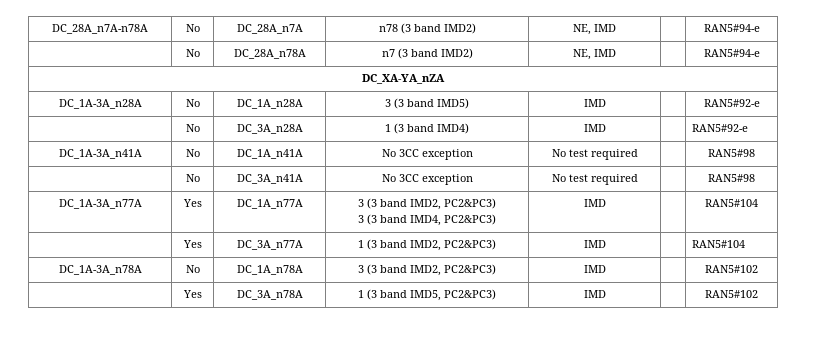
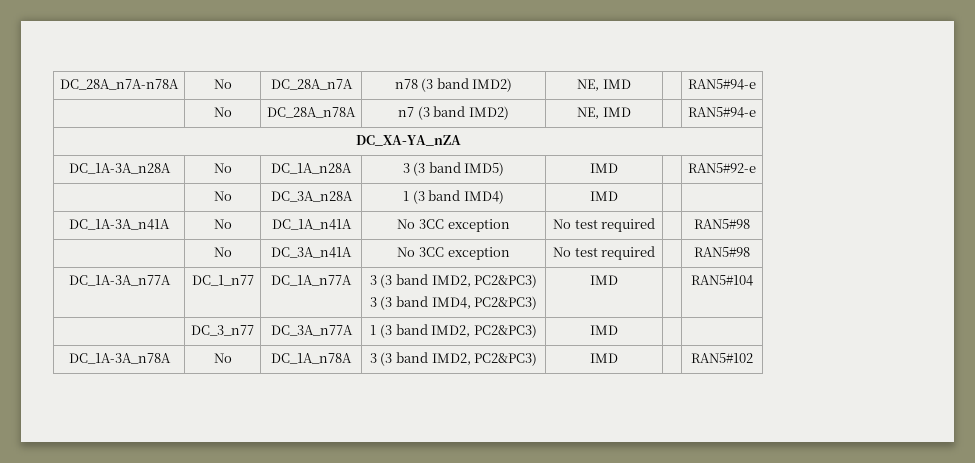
[691,124,748,132] RAN5#92-e -> (618, 196) none
[182,199,202,207] Yes -> [191,275,254,286] DC_1_n77
[182,240,202,248] Yes -> [191,325,255,336] DC_3_n77
[691,240,745,248] RAN5#104 -> (618, 330) none
[182,290,202,298] [236,290,303,300] [358,289,496,301] [583,290,606,298] [705,290,758,298] // | Yes | DC_3A_n78A | 1 (3 band IMD5, PC2&PC3) | IMD | | RAN5#102 -> (753, 358) none

